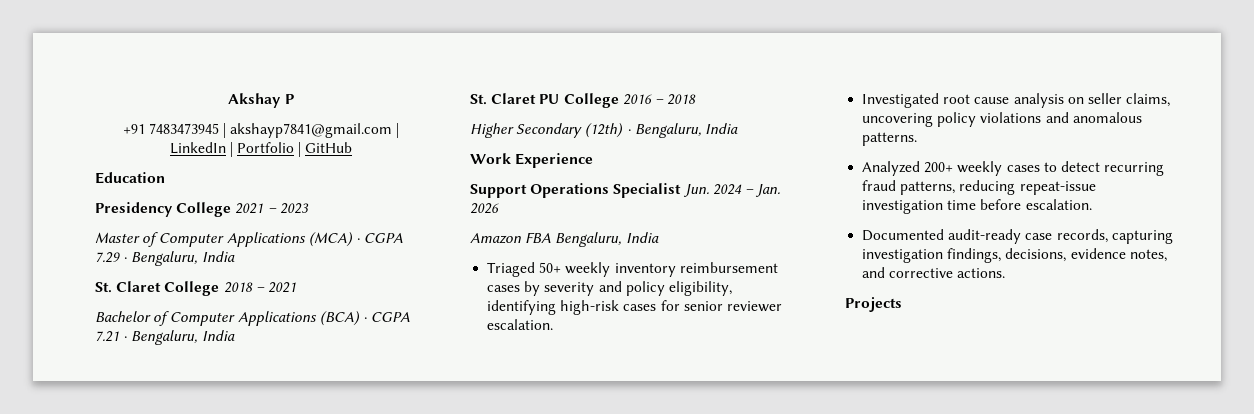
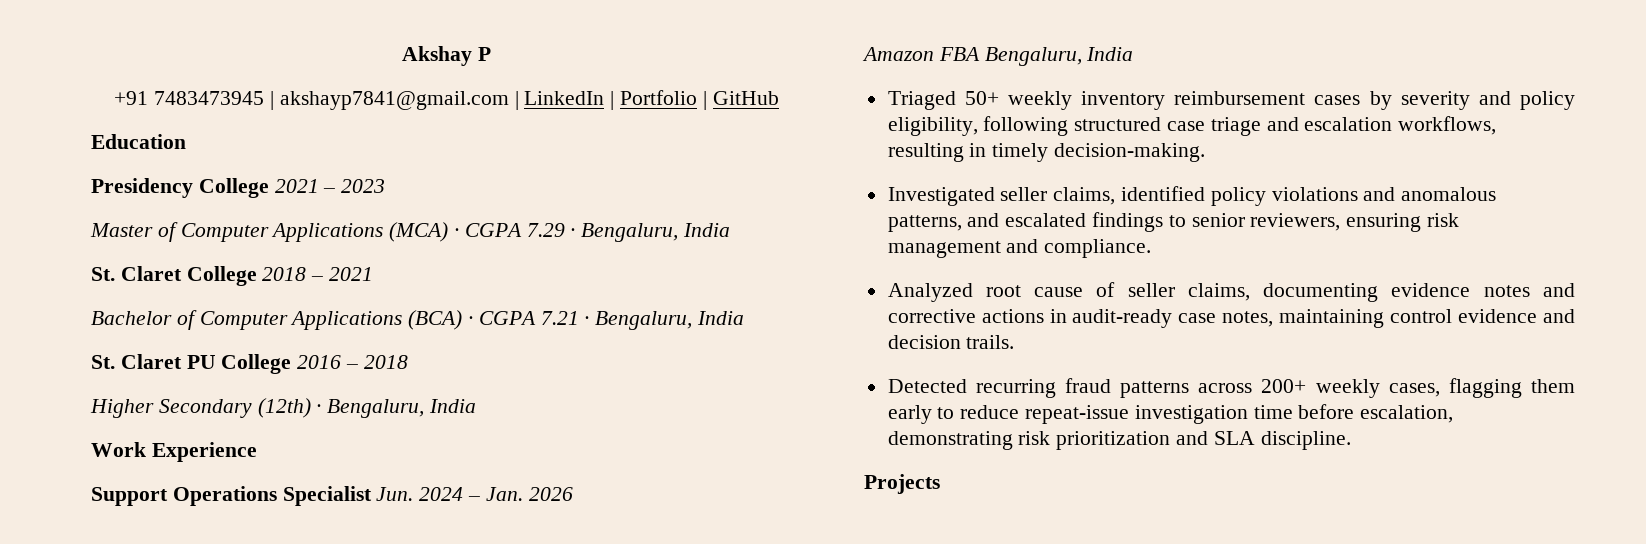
[487,300,782,315] [487,319,554,330] [862,93,1171,108] [862,113,934,127] identifying high-risk cases for senior reviewer escalation. // Investigated root cause analysis on seller claims, uncovering -> [983,116,1497,136] [887,143,1206,162] [887,186,1206,206] following structured case triage and escalation workflows, resulting in timely decision-making. // Investigated seller claims, identified
[862,132,918,146] [862,161,1165,176] [862,180,1096,195] [862,199,1092,214] [862,229,1173,244] [862,248,1167,263] [862,267,1006,278] patterns. // Analyzed 200+ weekly cases to detect recurring fraud patterns, reducing repeat-issue investigation time before escalation. // Documented audit-ready case records, capturing investigation findings, decisions, evidence notes, and corrective actions. -> [887,212,1460,232] [887,239,1152,258] [887,282,1575,302] [887,309,1575,328] [887,335,1015,349] [887,378,1575,398] [887,404,1454,424] [887,431,1351,450] patterns, and escalated findings to senior reviewers, ensuring risk management and compliance. // Analyzed root cause of seller claims, documenting evidence notes and corrective actions in audit-ready case notes, maintaining control evidence and decision trails. // Detected recurring fraud patterns across 200+ weekly cases, flagging them early to reduce repeat-issue investigation time before escalation, demonstrating risk prioritization and SLA discipline.

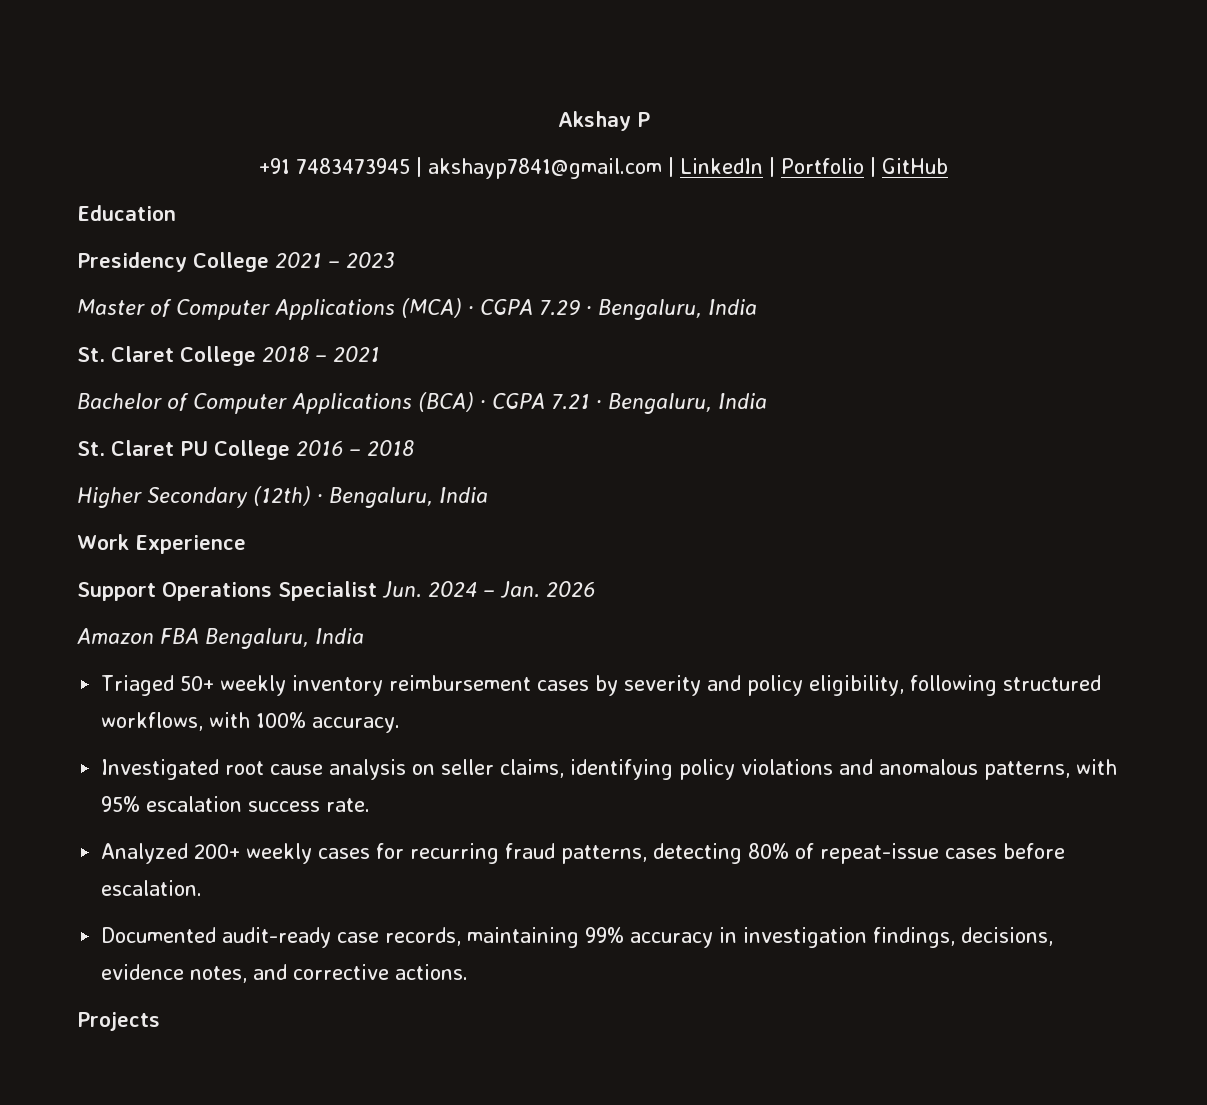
[1167,116,1497,136] [887,143,1206,162] [887,186,1206,206] case triage and escalation workflows, resulting in timely decision-making. // Investigated seller claims, identified -> [101,712,401,733] [101,759,674,780] workflows, with 100% accuracy. // Investigated root cause analysis on seller claims, identifying
[967,212,1460,232] [887,239,1152,258] [887,282,1575,302] [887,309,1575,328] [887,335,1015,349] [887,378,1575,398] [887,404,1454,424] [887,431,1351,450] and escalated findings to senior reviewers, ensuring risk management and compliance. // Analyzed root cause of seller claims, documenting evidence notes and corrective actions in audit-ready case notes, maintaining control evidence and decision trails. // Detected recurring fraud patterns across 200+ weekly cases, flagging them early to reduce repeat-issue investigation time before escalation, demonstrating risk prioritization and SLA discipline. -> [1076,759,1118,775] [101,796,371,812] [101,843,1066,864] [101,880,203,896] [101,927,1054,948] [101,964,469,983] with 95% escalation success rate. // Analyzed 200+ weekly cases for recurring fraud patterns, detecting 80% of repeat-issue cases before escalation. // Documented audit-ready case records, maintaining 99% accuracy in investigation findings, decisions, evidence notes, and corrective actions.

